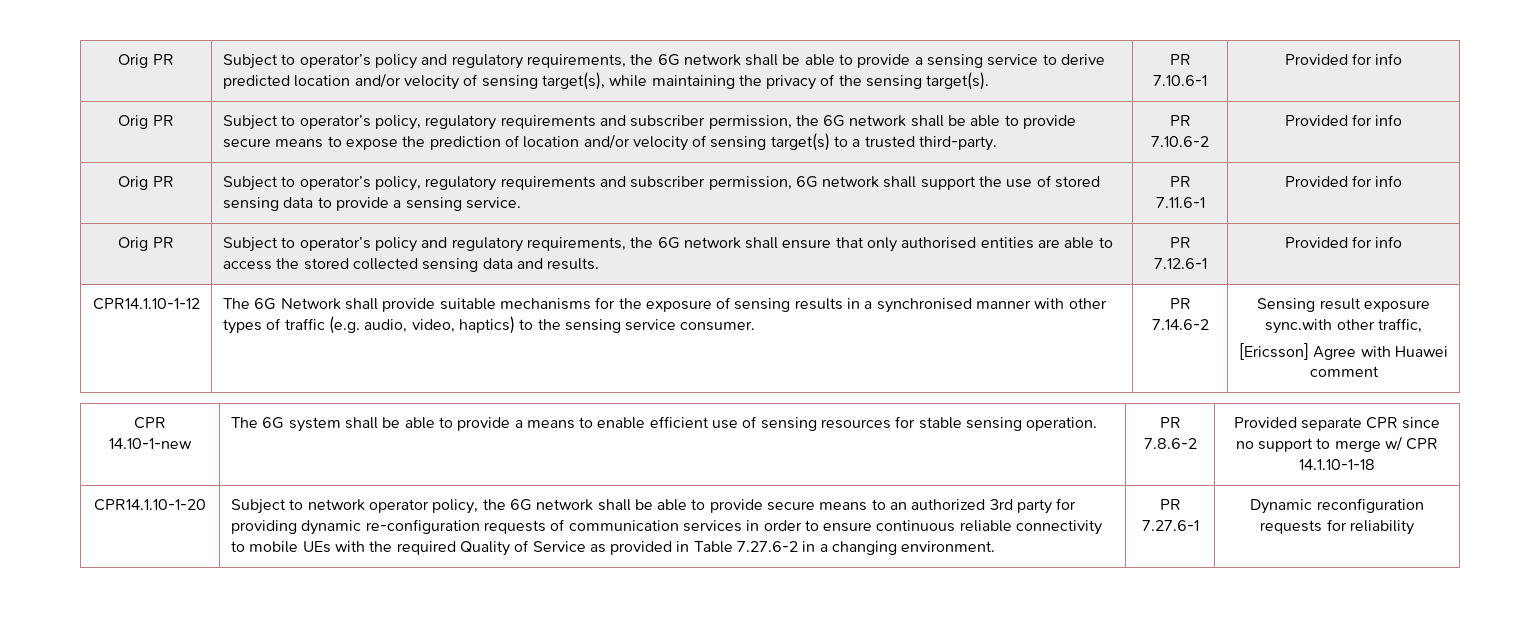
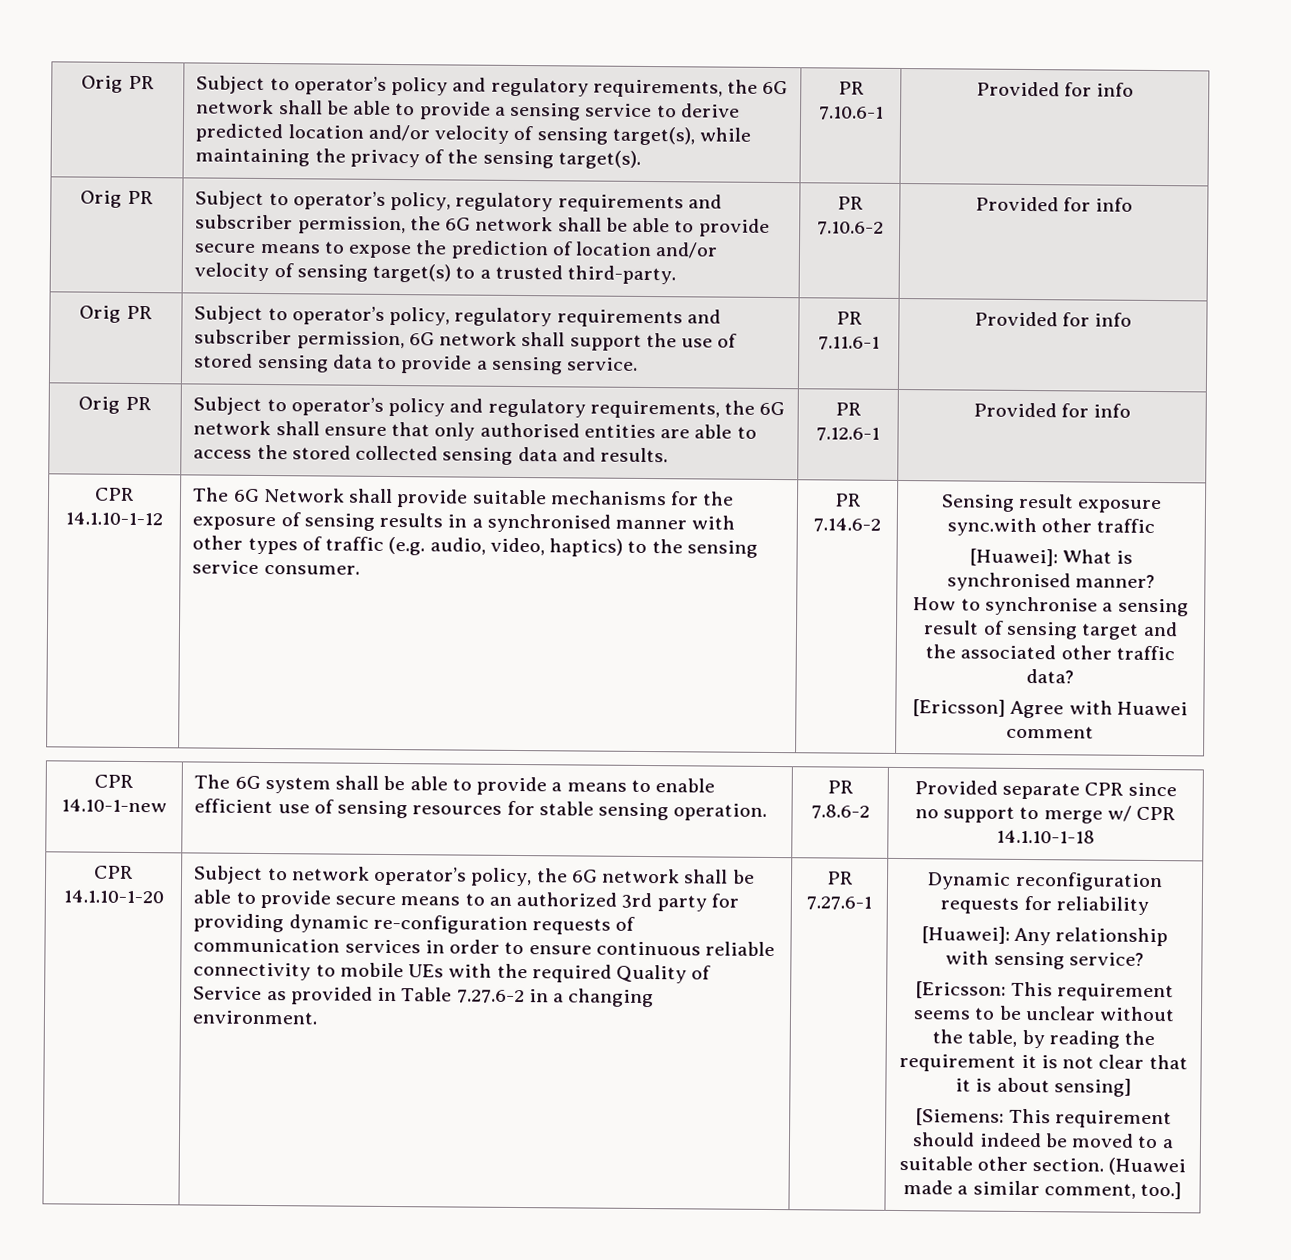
[92,298,200,310] CPR14.1.10-1-12 -> [94,487,135,501] [65,511,163,526] CPR 14.1.10-1-12
[1377,318,1422,333] traffic, -> [1096,518,1156,534] [968,548,1134,567] [946,572,1156,592] [913,596,1189,617] [923,620,1178,640] [925,644,1175,661] [1026,668,1074,684] traffic // [Huawei]: What is synchronised manner? // How to synchronise a sensing result of sensing target and the associated other traffic data?
[94,499,206,511] CPR14.1.10-1-20 -> [94,865,134,879] [62,889,164,904] CPR 14.1.10-1-20
[368,499,429,513] operator -> [373,866,468,886] operator’s
(1414, 527) none -> [920,926,1169,947] [945,950,1144,970] [915,981,1174,1002] [912,1005,1176,1022] [931,1029,1156,1049] [899,1054,1188,1072] [955,1077,1132,1097] [915,1108,1172,1129] [912,1132,1174,1149] [898,1156,1187,1176] [902,1180,1183,1200] // [Huawei]: Any relationship with sensing service? // [Ericsson: This requirement seems to be unclear without the table, by reading the requirement it is not clear that it is about sensing] // [Siemens: This requirement should indeed be moved to a suitable other section. (Huawei made a similar comment, too.]

